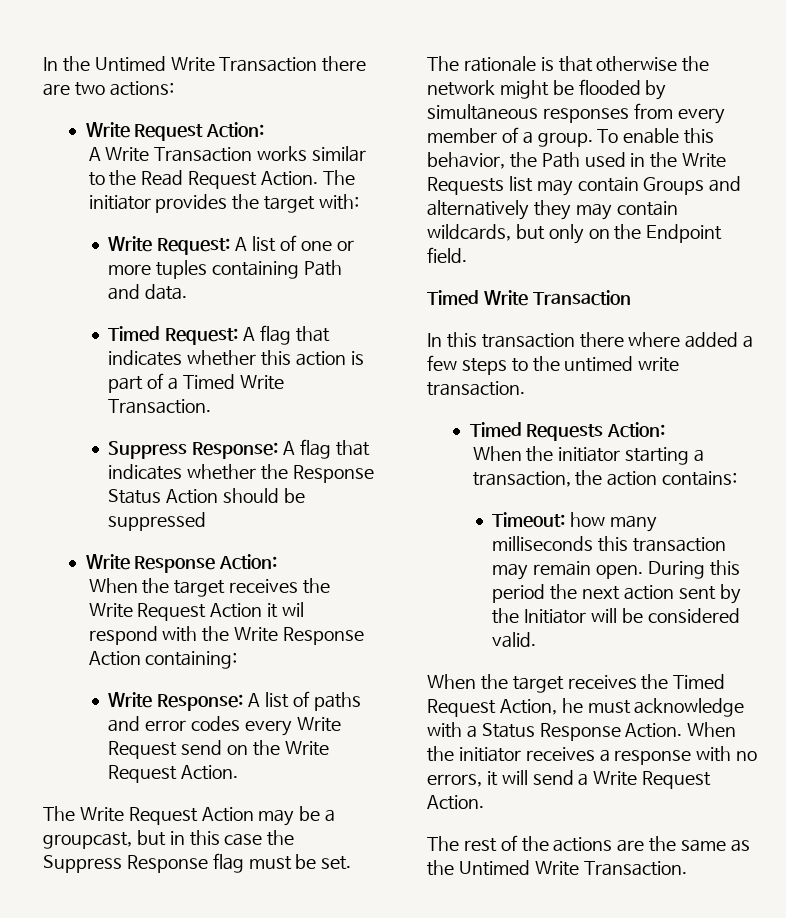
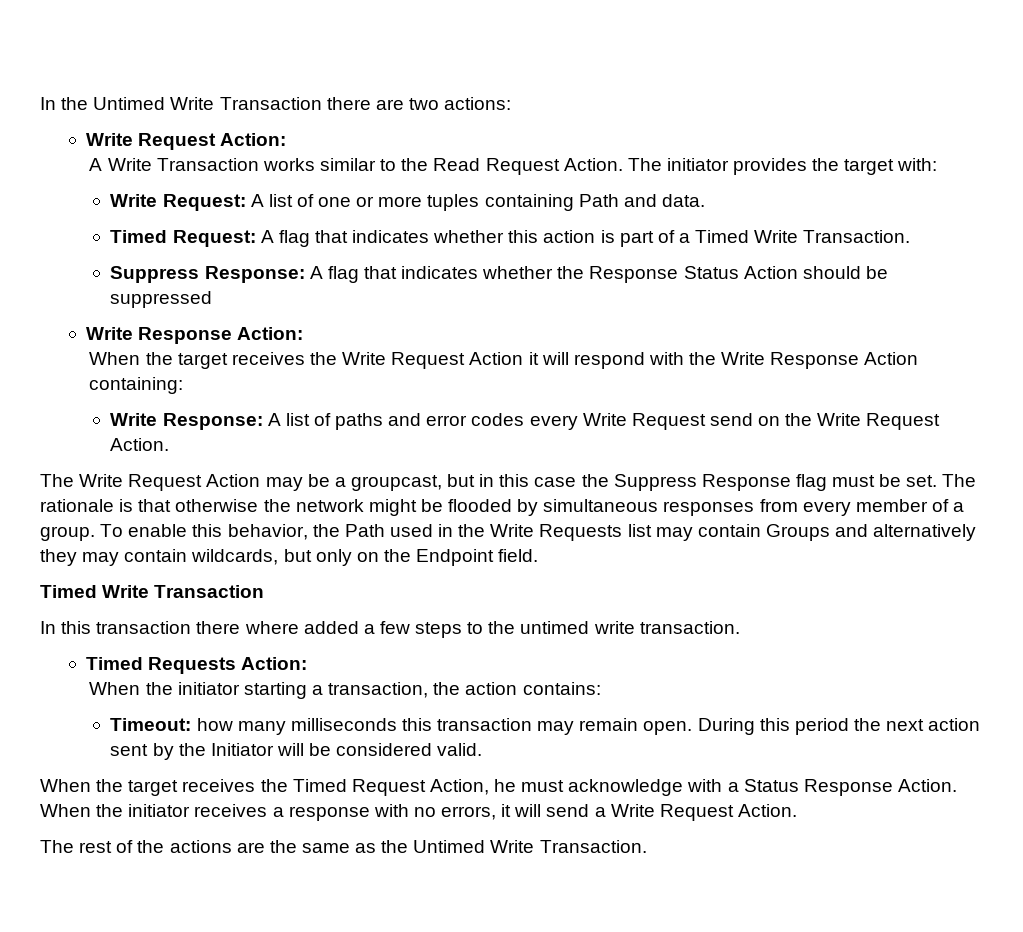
[282,602,305,617] wil -> [541,352,569,365] will

